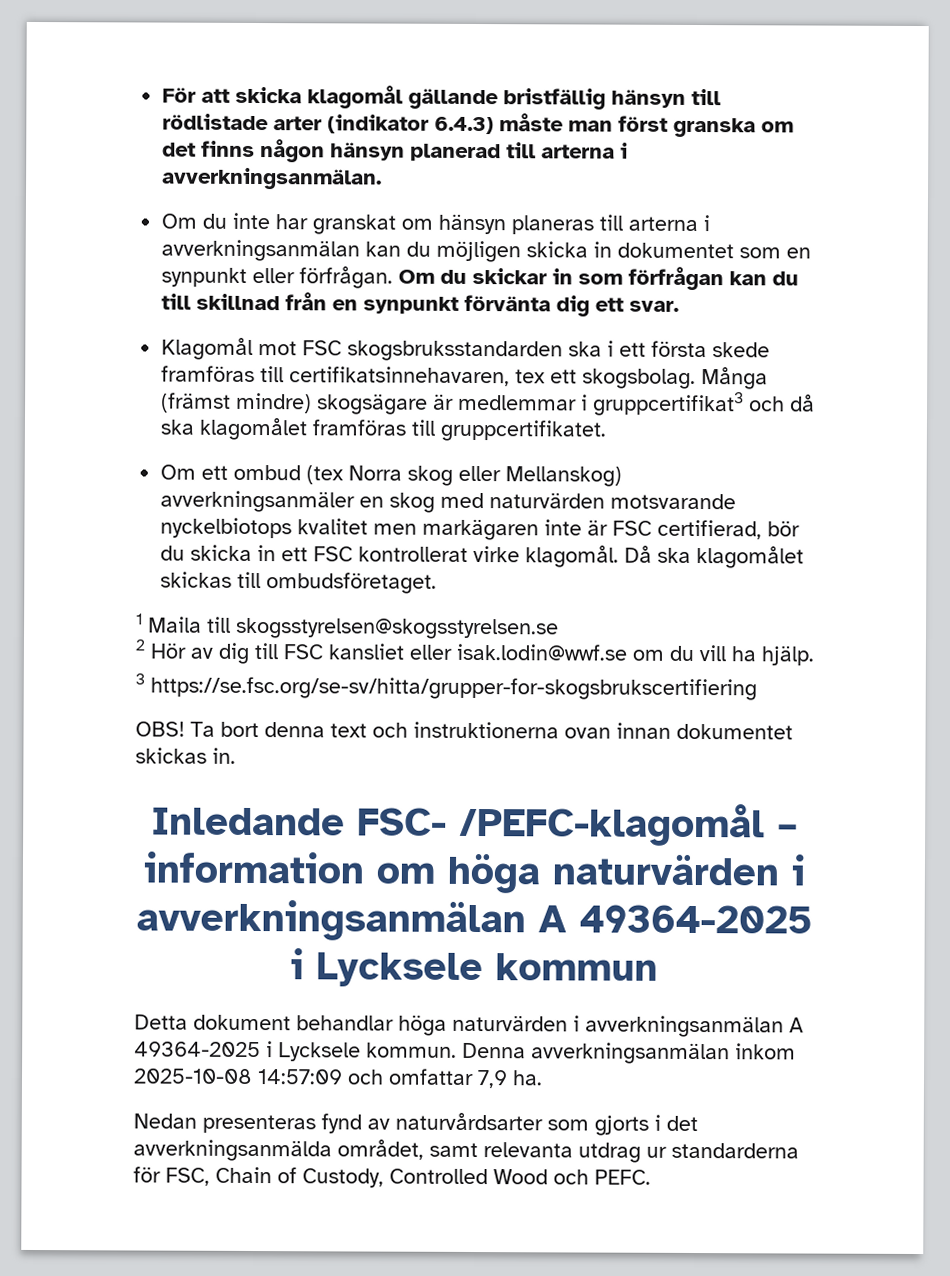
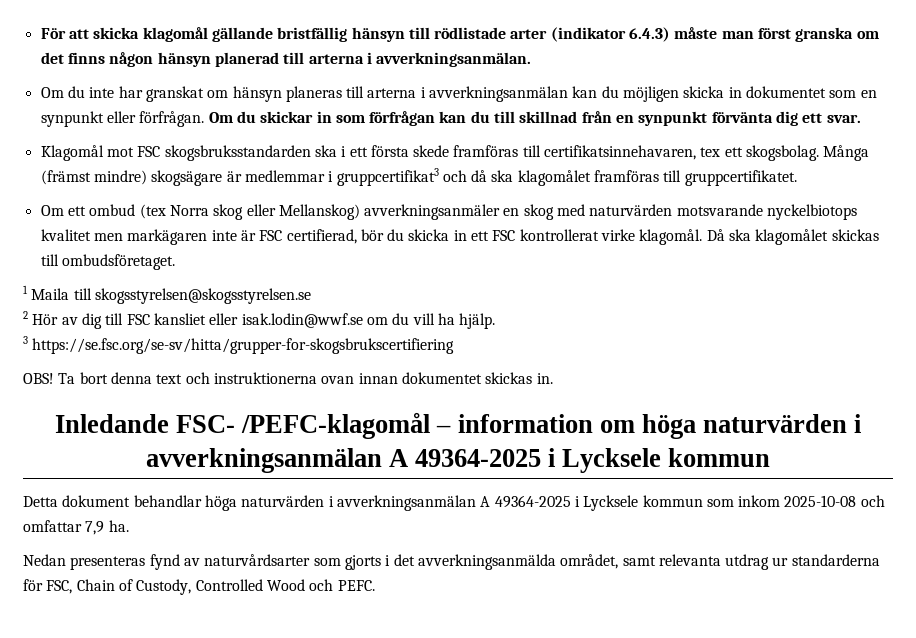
[366,1042,730,1065] kommun. Denna avverkningsanmälan -> [642,495,734,507] kommun som
[257,1069,343,1085] 14:57:09 -> (857, 501) none

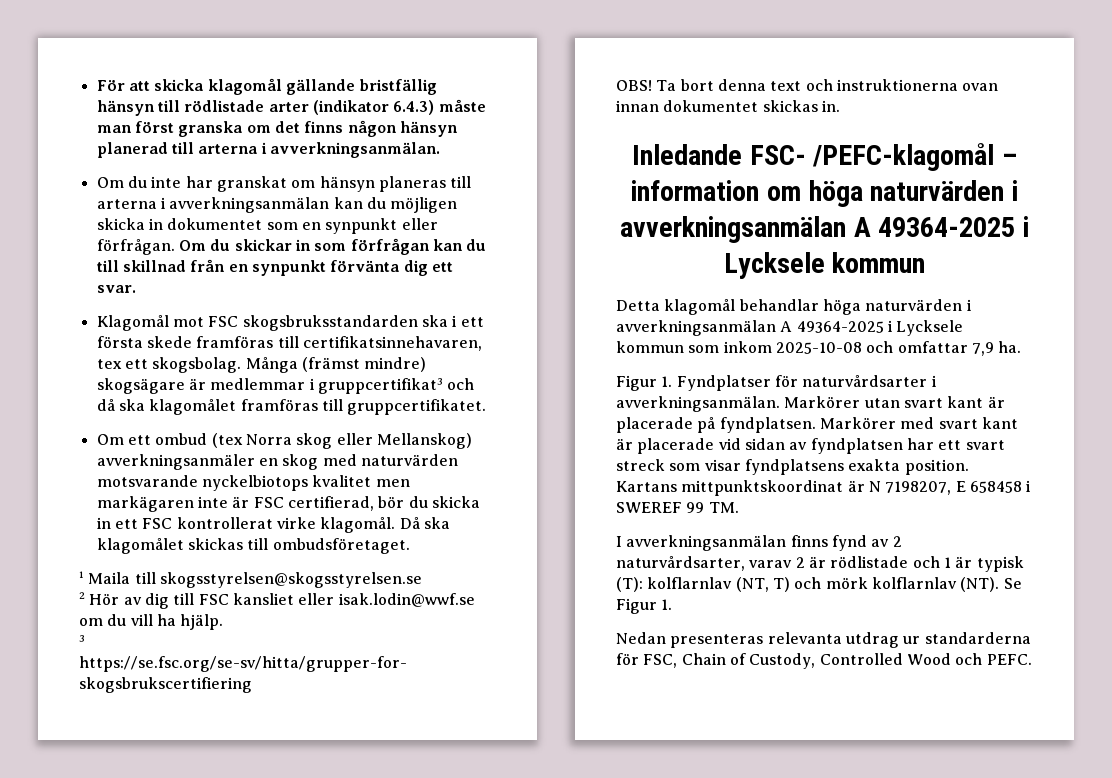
[62,495,131,507] dokument -> [664,299,736,315] klagomål
[23,554,656,570] Nedan presenteras fynd av naturvårdsarter som gjorts i det avverkningsanmälda området, samt -> [616,375,937,391] [616,396,1005,412] [616,417,1018,433] [616,438,1005,454] [616,459,969,475] [616,480,1032,496] [616,502,739,513] [616,535,902,551] [616,556,1024,572] [616,577,1022,592] [616,598,673,614] [616,632,764,648] Figur 1. Fyndplatser för naturvårdsarter i avverkningsanmälan. Markörer utan svart kant är placerade på fyndplatsen. Markörer med svart kant är placerade vid sidan av fyndplatsen har ett svart streck som visar fyndplatsens exakta position. Kartans mittpunktskoordinat är N 7198207, E 658458 i SWEREF 99 TM. // I avverkningsanmälan finns fynd av 2 naturvårdsarter, varav 2 är rödlistade och 1 är typisk (T): kolflarnlav (NT, T) och mörk kolflarnlav (NT). Se Figur 1. // Nedan presenteras

